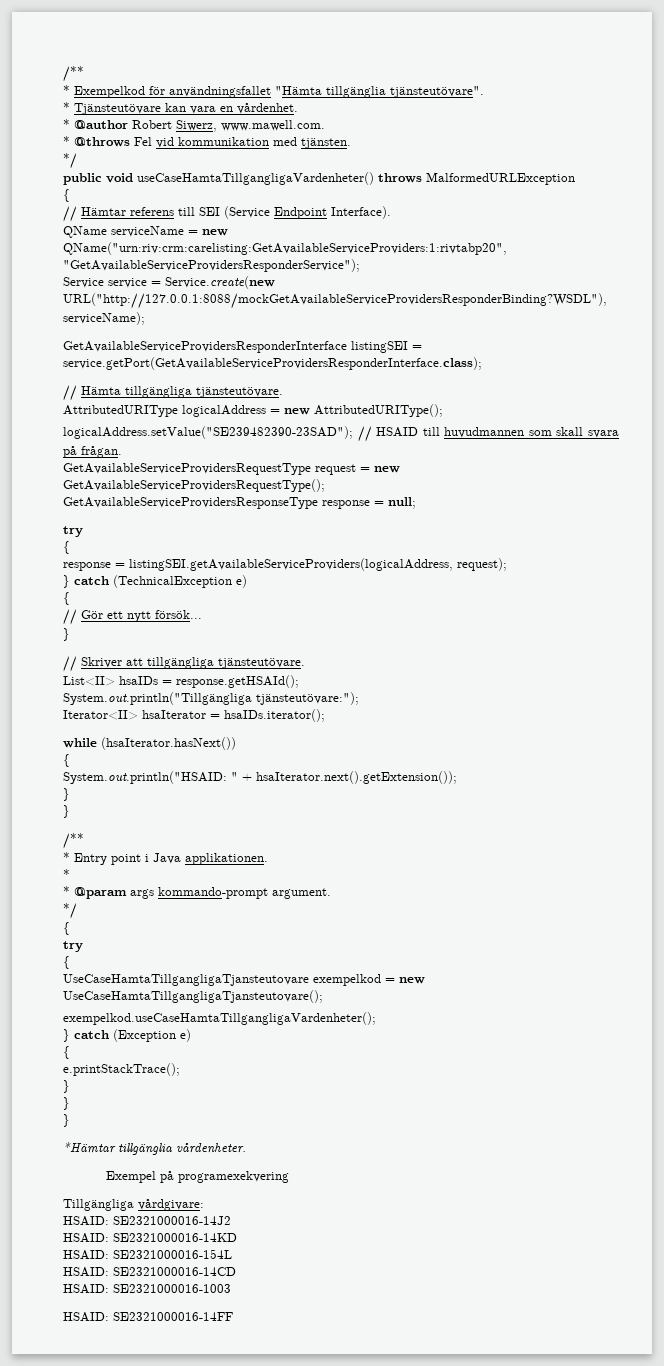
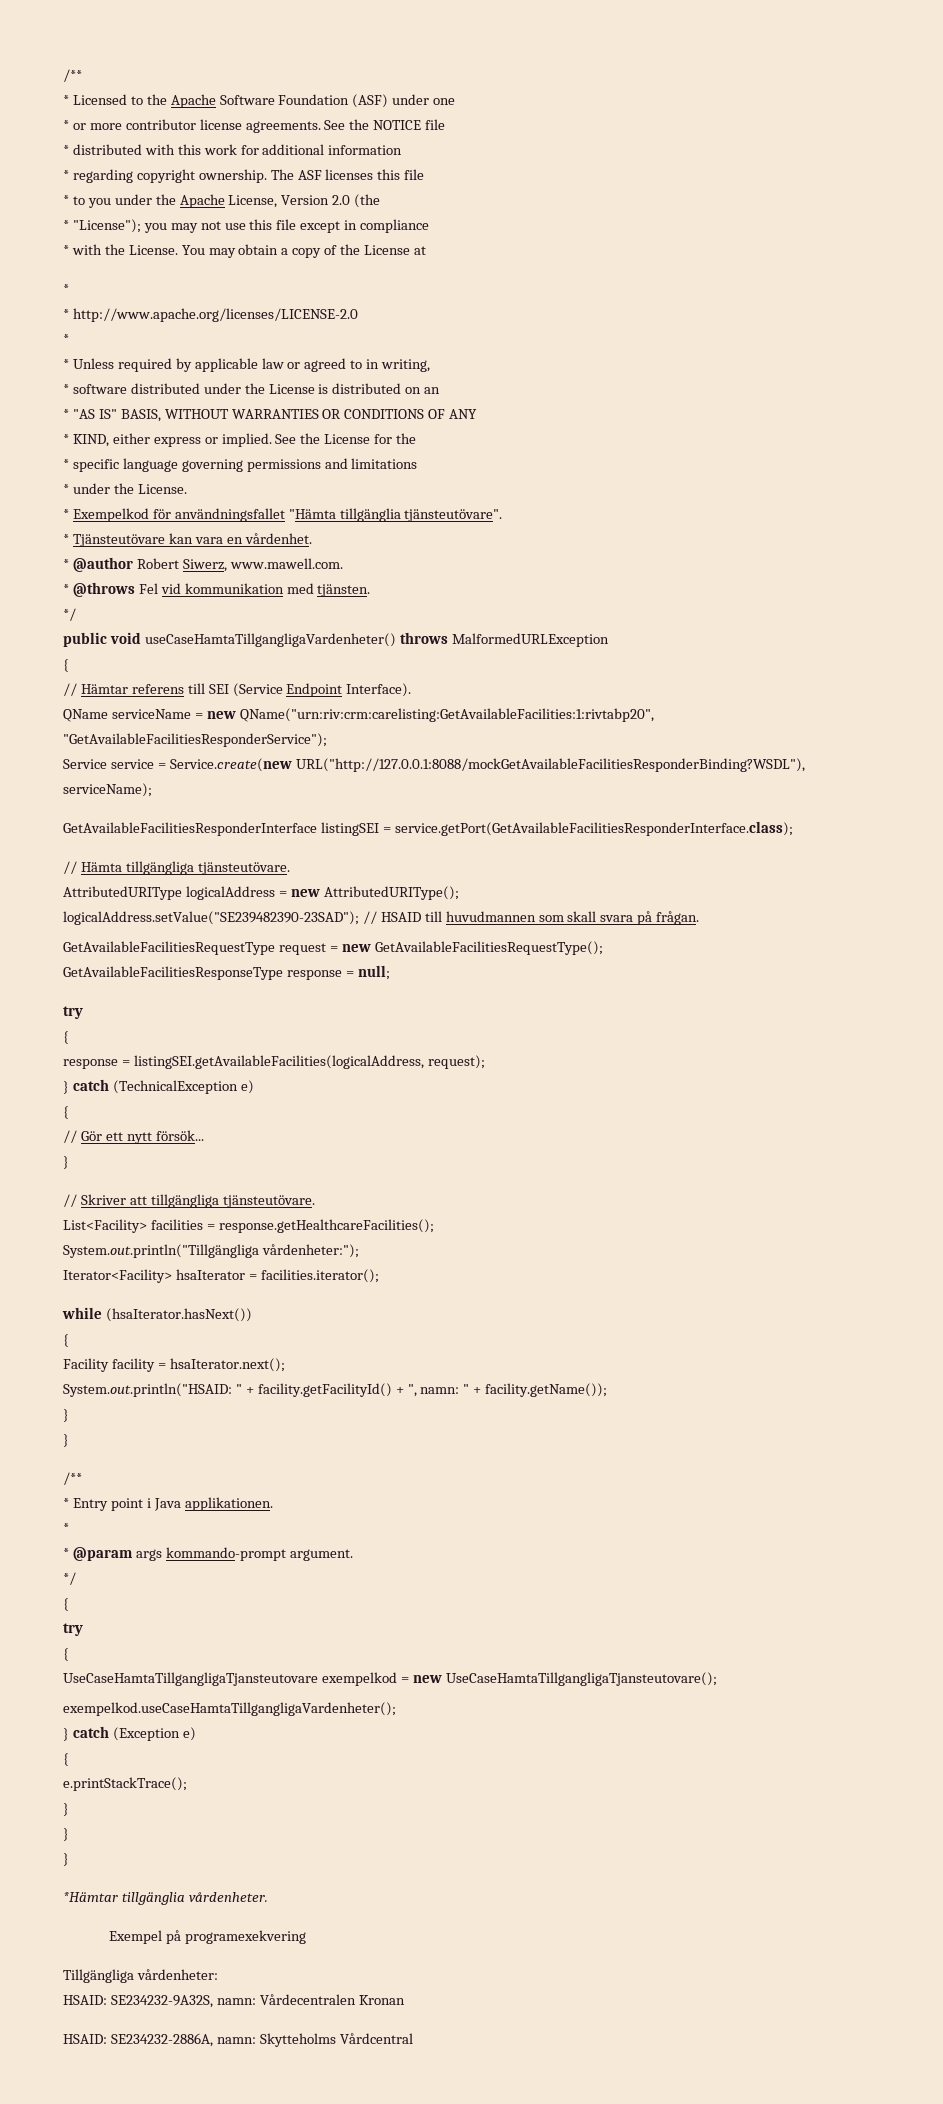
[63,66,84,82] /** -> [63,69,82,82] [63,94,456,108] [63,119,446,133] [63,144,403,155] [63,169,425,183] [63,194,381,208] [63,219,430,233] [63,244,426,258] [63,284,69,294] [63,308,358,322] [63,334,69,344] [63,358,431,372] [63,383,441,394] [63,409,478,422] [63,433,417,447] [63,458,418,472] [63,483,187,494] /** // * Licensed to the Apache Software Foundation (ASF) under one // * or more contributor license agreements. See the NOTICE file // * distributed with this work for additional information // * regarding copyright ownership. The ASF licenses this file // * to you under the Apache License, Version 2.0 (the // * "License"); you may not use this file except in compliance // * with the License. You may obtain a copy of the License at // * // * http://www.apache.org/licenses/LICENSE-2.0 // * // * Unless required by applicable law or agreed to in writing, // * software distributed under the License is distributed on an // * "AS IS" BASIS, WITHOUT WARRANTIES OR CONDITIONS OF ANY // * KIND, either express or implied. See the License for the // * specific language governing permissions and limitations // * under the License.
[63,242,507,255] [63,259,360,272] QName("urn:riv:crm:carelisting:GetAvailableServiceProviders:1:rivtabp20", "GetAvailableServiceProvidersResponderService"); -> [239,708,654,722] [63,733,327,747] QName("urn:riv:crm:carelisting:GetAvailableFacilities:1:rivtabp20", "GetAvailableFacilitiesResponderService");
[63,293,607,309] URL("http://127.0.0.1:8088/mockGetAvailableServiceProvidersResponderBinding?WSDL"), -> [295,758,805,772] URL("http://127.0.0.1:8088/mockGetAvailableFacilitiesResponderBinding?WSDL"),
[63,341,347,353] GetAvailableServiceProvidersResponderInterface -> [63,822,317,836] GetAvailableFacilitiesResponderInterface
[63,357,482,370] service.getPort(GetAvailableServiceProvidersResponderInterface.class); -> [394,821,793,836] service.getPort(GetAvailableFacilitiesResponderInterface.class);
[63,463,311,475] GetAvailableServiceProvidersRequestType -> [63,941,275,955] GetAvailableFacilitiesRequestType
[63,479,325,492] [63,497,318,509] GetAvailableServiceProvidersRequestType(); // GetAvailableServiceProvidersResponseType -> [374,941,603,955] [63,966,283,980] GetAvailableFacilitiesRequestType(); // GetAvailableFacilitiesResponseType
[129,558,453,571] listingSEI.getAvailableServiceProviders(logicalAddress, -> [133,1055,424,1069] listingSEI.getAvailableFacilities(logicalAddress,
[63,675,299,688] List<II> hsaIDs = response.getHSAId(); -> [63,1219,434,1233] List<Facility> facilities = response.getHealthcareFacilities();
[256,692,359,705] [63,710,138,720] tjänsteutövare:"); // Iterator<II> -> [261,1244,359,1258] [63,1269,172,1283] vårdenheter:"); // Iterator<Facility>
[224,709,325,722] hsaIDs.iterator(); -> [260,1269,379,1283] facilities.iterator();
(70, 760) none -> [63,1358,285,1372] // Facility facility = hsaIterator.next();
[256,771,457,784] hsaIterator.next().getExtension()); -> [257,1383,608,1397] facility.getFacilityId() + ", namn: " + facility.getName());
[138,1199,204,1211] [63,1216,231,1226] [63,1233,237,1243] [63,1249,232,1260] [63,1267,236,1277] [63,1284,231,1294] [63,1312,233,1322] vårdgivare: // HSAID: SE2321000016-14J2 // HSAID: SE2321000016-14KD // HSAID: SE2321000016-154L // HSAID: SE2321000016-14CD // HSAID: SE2321000016-1003 // HSAID: SE2321000016-14FF -> [136,1969,218,1980] [63,1994,405,2008] [63,2033,413,2047] vårdenheter: // HSAID: SE234232-9A32S, namn: Vårdecentralen Kronan // HSAID: SE234232-2886A, namn: Skytteholms Vårdcentral

